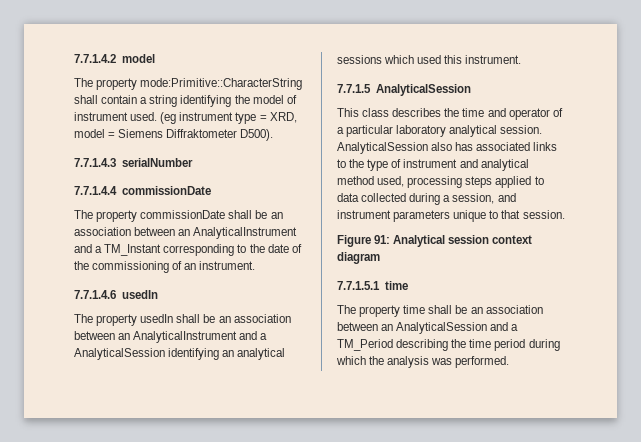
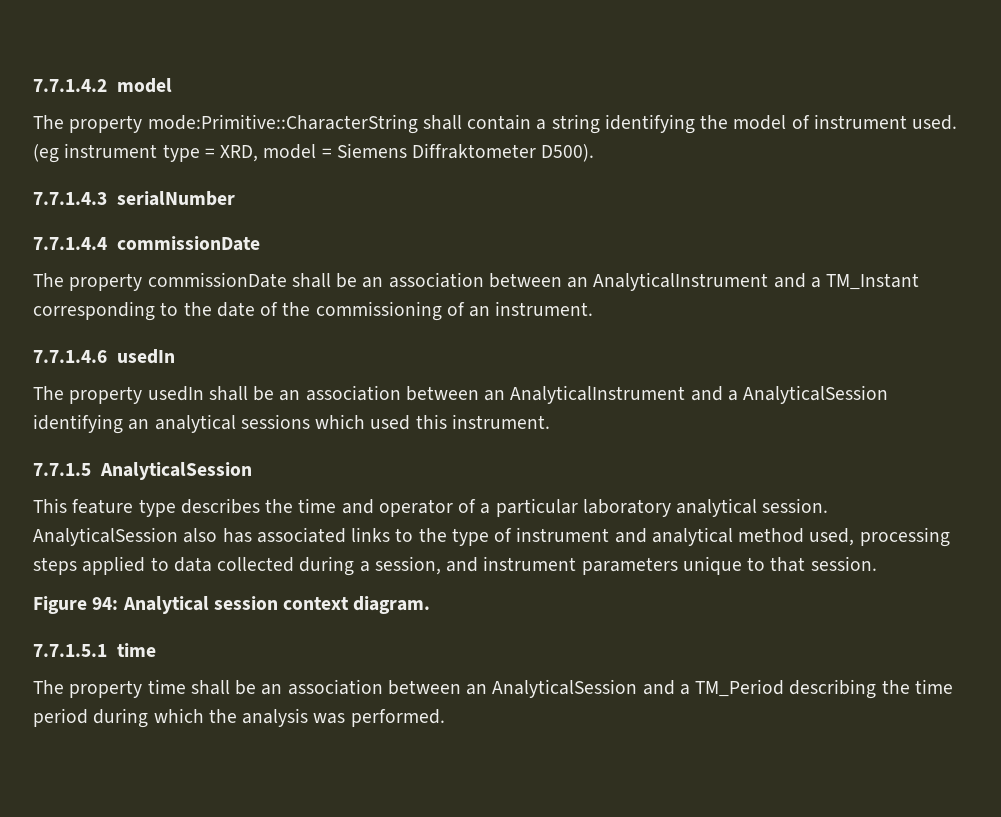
[362,108,390,117] class -> [72,499,176,517] feature type
[374,235,391,244] 91: -> [92,597,119,610] 94:
[337,252,380,264] diagram -> [353,596,431,614] diagram.

